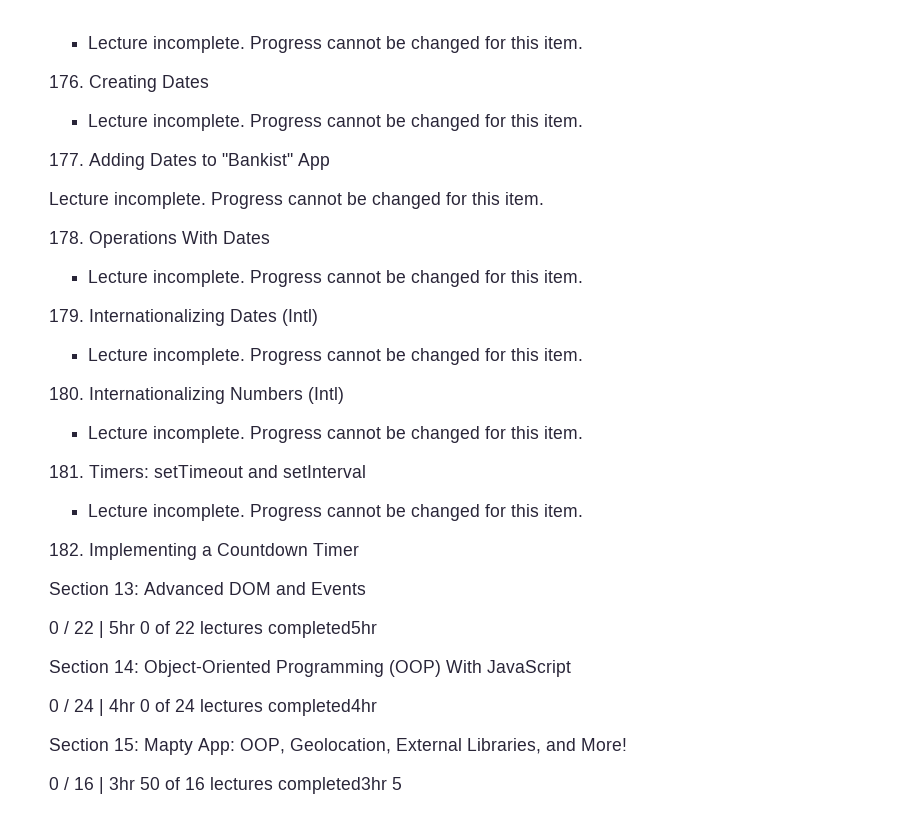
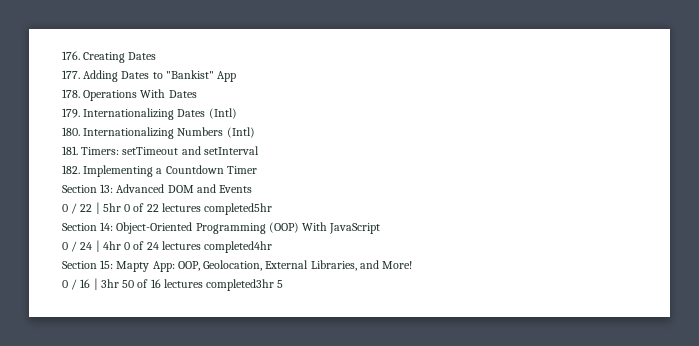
[88,36,584,53] [49,75,209,92] [88,114,584,131] Lecture incomplete. Progress cannot be changed for this item. // 176. Creating Dates // Lecture incomplete. Progress cannot be changed for this item. -> [62,51,157,63] 176. Creating Dates
[49,192,544,209] [49,231,270,248] [88,270,584,287] [49,309,318,326] [88,348,584,365] [49,387,344,404] [88,426,584,443] Lecture incomplete. Progress cannot be changed for this item. // 178. Operations With Dates // Lecture incomplete. Progress cannot be changed for this item. // 179. Internationalizing Dates (Intl) // Lecture incomplete. Progress cannot be changed for this item. // 180. Internationalizing Numbers (Intl) // Lecture incomplete. Progress cannot be changed for this item. -> [62,89,197,101] [62,108,237,120] [62,127,255,139] 178. Operations With Dates // 179. Internationalizing Dates (Intl) // 180. Internationalizing Numbers (Intl)
[88,504,584,521] // Lecture incomplete. Progress cannot be changed for this item. -> (259, 150) none

